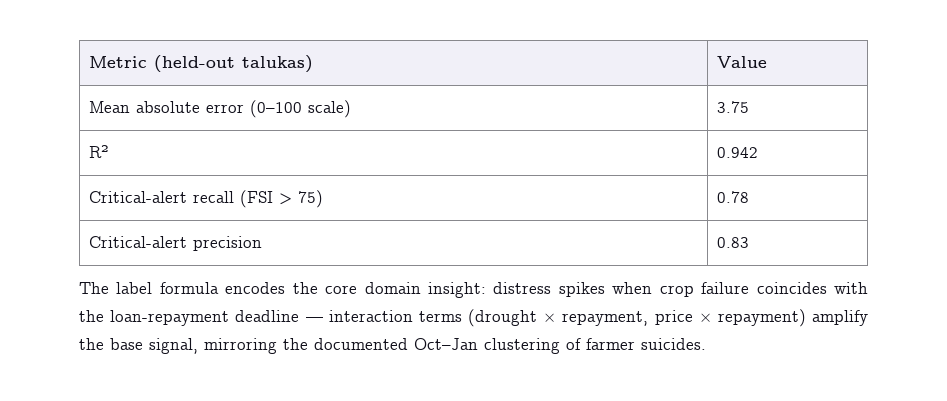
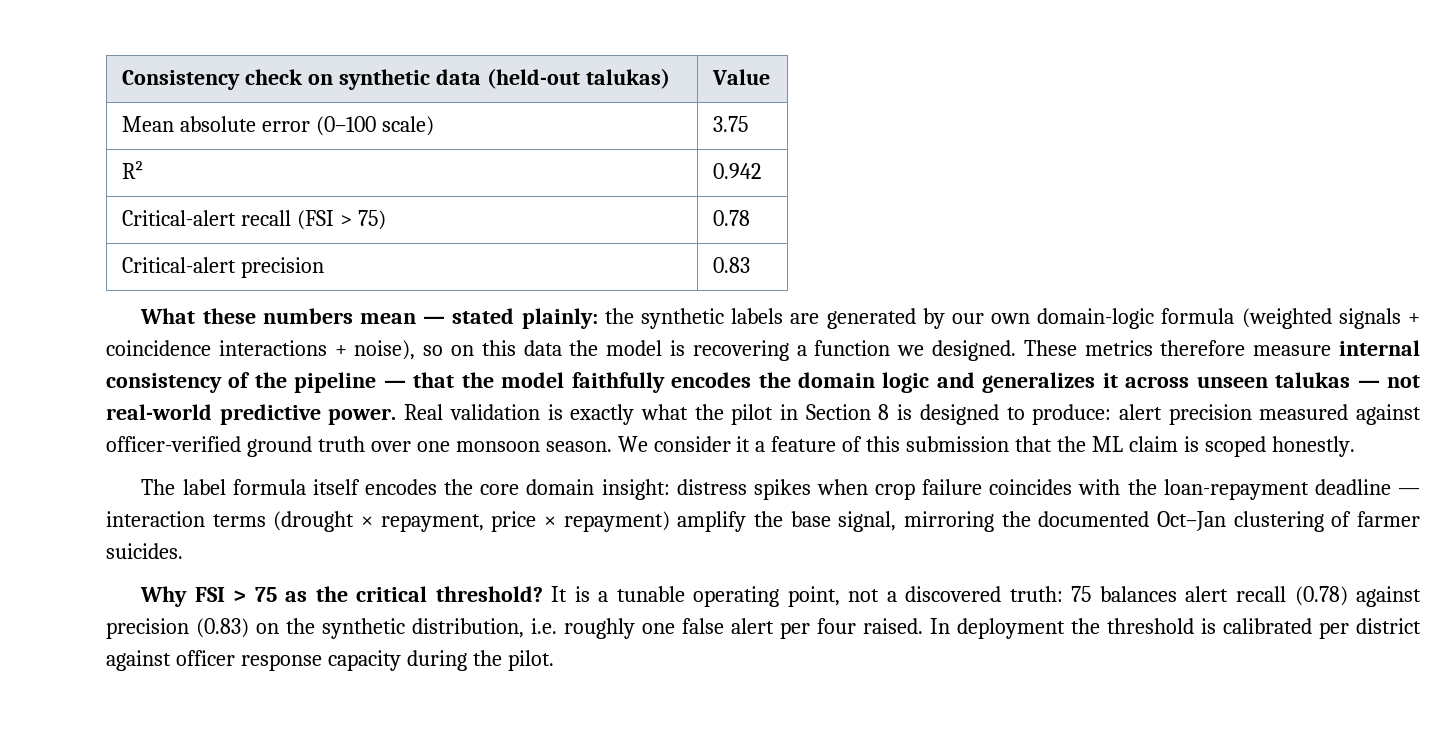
[89,56,148,68] Metric -> [122,69,481,90] Consistency check on synthetic data
(750, 242) none -> [140,308,1421,329] [106,340,1420,361] [106,372,1421,393] [106,404,1422,425] [106,436,1355,457] // What these numbers mean — stated plainly: the synthetic labels are generated by our own domain-logic formula (weighted signals + coincidence interactions + noise), so on this data the model is recovering a function we designed. These metrics therefore measure internal consistency of the pipeline — that the model faithfully encodes the domain logic and generalizes it across unseen talukas — not real-world predictive power. Real validation is exactly what the pilot in Section 8 is designed to produce: alert precision measured against officer-verified ground truth over one monsoon season. We consider it a feature of this submission that the ML claim is scoped honestly.
(219, 288) none -> [312,479,360,495] itself
(706, 344) none -> [140,586,1421,607] [106,618,1421,639] [106,650,554,671] // Why FSI > 75 as the critical threshold? It is a tunable operating point, not a discovered truth: 75 balances alert recall (0.78) against precision (0.83) on the synthetic distribution, i.e. roughly one false alert per four raised. In deployment the threshold is calibrated per district against officer response capacity during the pilot.

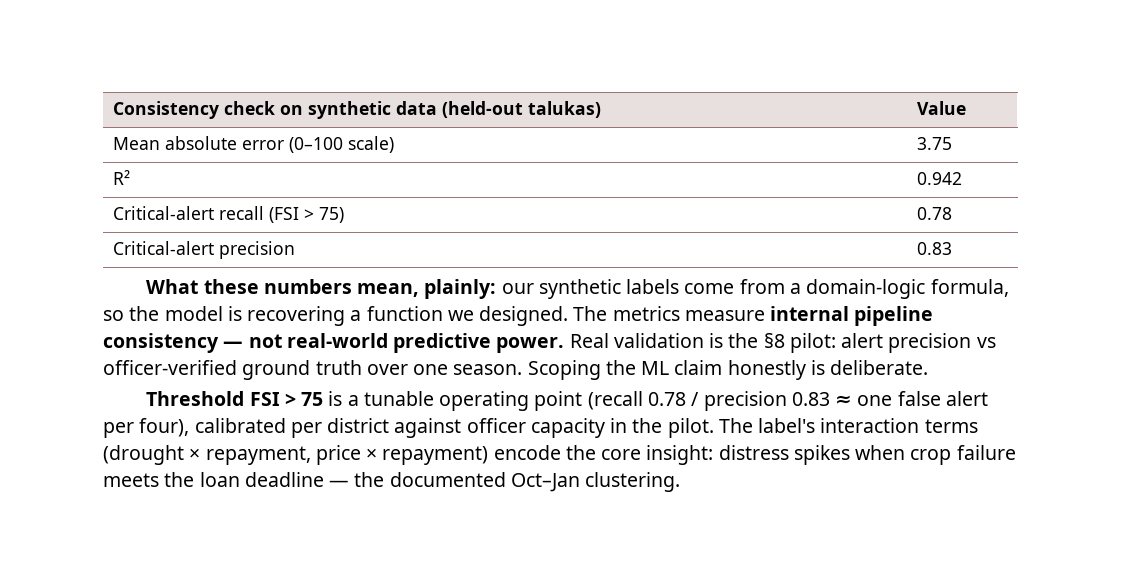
[359,308,1421,329] [106,340,562,360] mean — stated plainly: the synthetic labels are generated by our own domain-logic formula (weighted signals + coincidence interactions + noise), so on this data -> [357,279,1009,299] [103,310,124,321] mean, plainly: our synthetic labels come from a domain-logic formula, so
[1023,340,1420,356] [106,372,1351,393] These metrics therefore measure internal consistency of the pipeline — that the model faithfully encodes the domain logic and generalizes it across unseen talukas -> [573,306,934,326] [103,333,219,353] The metrics measure internal pipeline consistency
[570,404,1422,425] exactly what the pilot in Section 8 is designed to produce: alert precision measured against -> [728,333,996,353] the §8 pilot: alert precision vs
[455,436,1355,457] [141,479,1420,500] monsoon season. We consider it a feature of this submission that the ML claim is scoped honestly. // The label formula itself encodes the core domain insight: distress spikes when crop failure coincides with the loan-repayment deadline — -> [453,360,929,380] [146,391,988,411] [103,418,816,438] season. Scoping the ML claim honestly is deliberate. // Threshold FSI > 75 is a tunable operating point (recall 0.78 / precision 0.83 ≈ one false alert per four), calibrated per district against officer capacity in the pilot. The label's
[677,511,1420,532] [106,543,183,559] [140,586,1421,607] [106,618,1421,639] [106,650,554,671] amplify the base signal, mirroring the documented Oct–Jan clustering of farmer suicides. // Why FSI > 75 as the critical threshold? It is a tunable operating point, not a discovered truth: 75 balances alert recall (0.78) against precision (0.83) on the synthetic distribution, i.e. roughly one false alert per four raised. In deployment the threshold is calibrated per district against officer response capacity during the pilot. -> [493,445,1016,465] [103,472,681,492] encode the core insight: distress spikes when crop failure meets the loan deadline — the documented Oct–Jan clustering.

